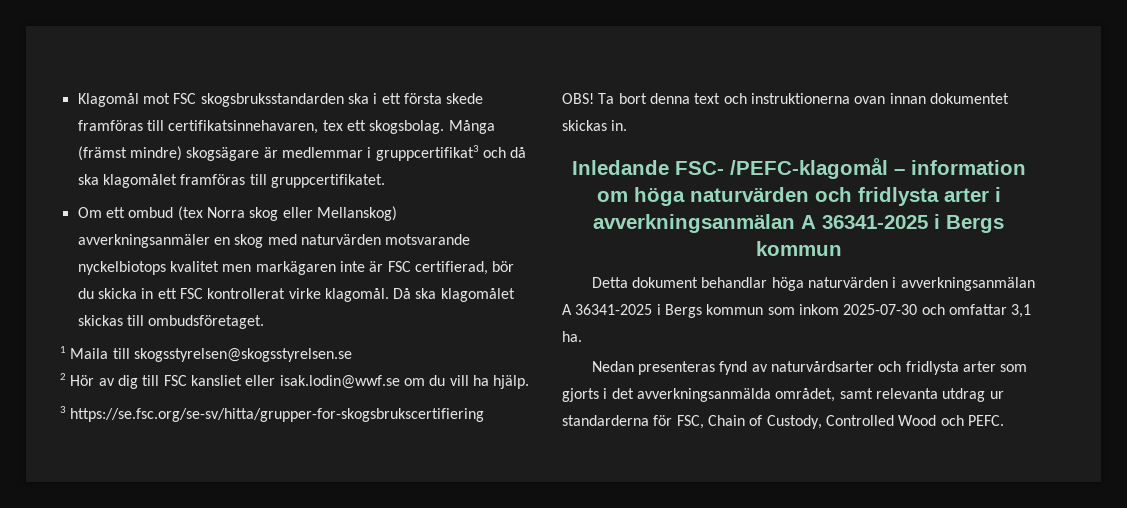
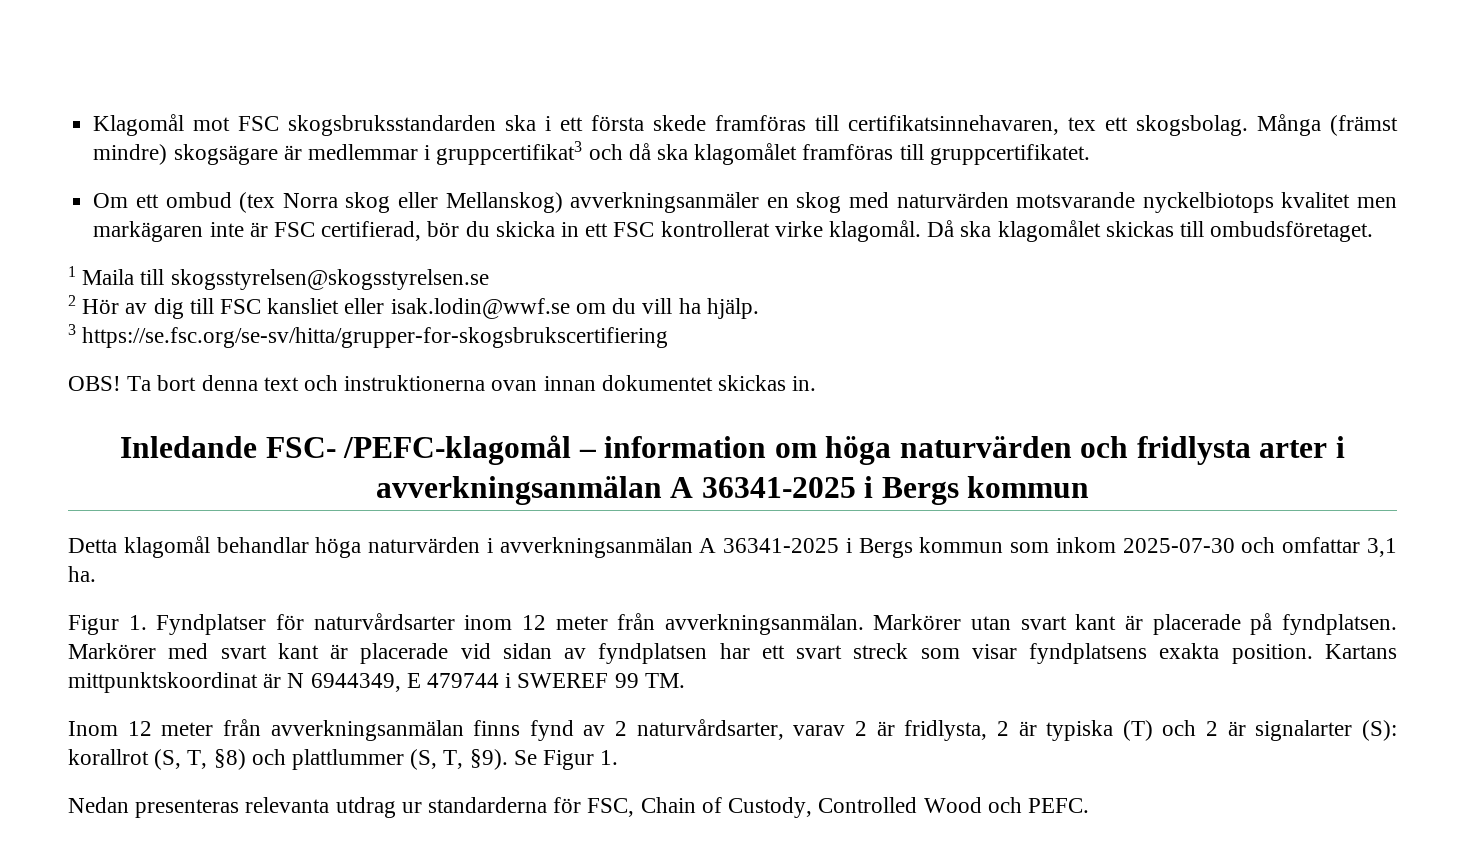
[632,277,699,288] dokument -> [123,536,210,558] klagomål
[591,361,1028,375] [562,388,873,402] Nedan presenteras fynd av naturvårdsarter och fridlysta arter som gjorts i det avverkningsanmälda området, samt -> [68,613,1397,635] [68,643,1398,664] [68,672,685,693] [68,719,1398,741] [68,749,619,770] [68,797,240,818] Figur 1. Fyndplatser för naturvårdsarter inom 12 meter från avverkningsanmälan. Markörer utan svart kant är placerade på fyndplatsen. Markörer med svart kant är placerade vid sidan av fyndplatsen har ett svart streck som visar fyndplatsens exakta position. Kartans mittpunktskoordinat är N 6944349, E 479744 i SWEREF 99 TM. // Inom 12 meter från avverkningsanmälan finns fynd av 2 naturvårdsarter, varav 2 är fridlysta, 2 är typiska (T) och 2 är signalarter (S): korallrot (S, T, §8) och plattlummer (S, T, §9). Se Figur 1. // Nedan presenteras

